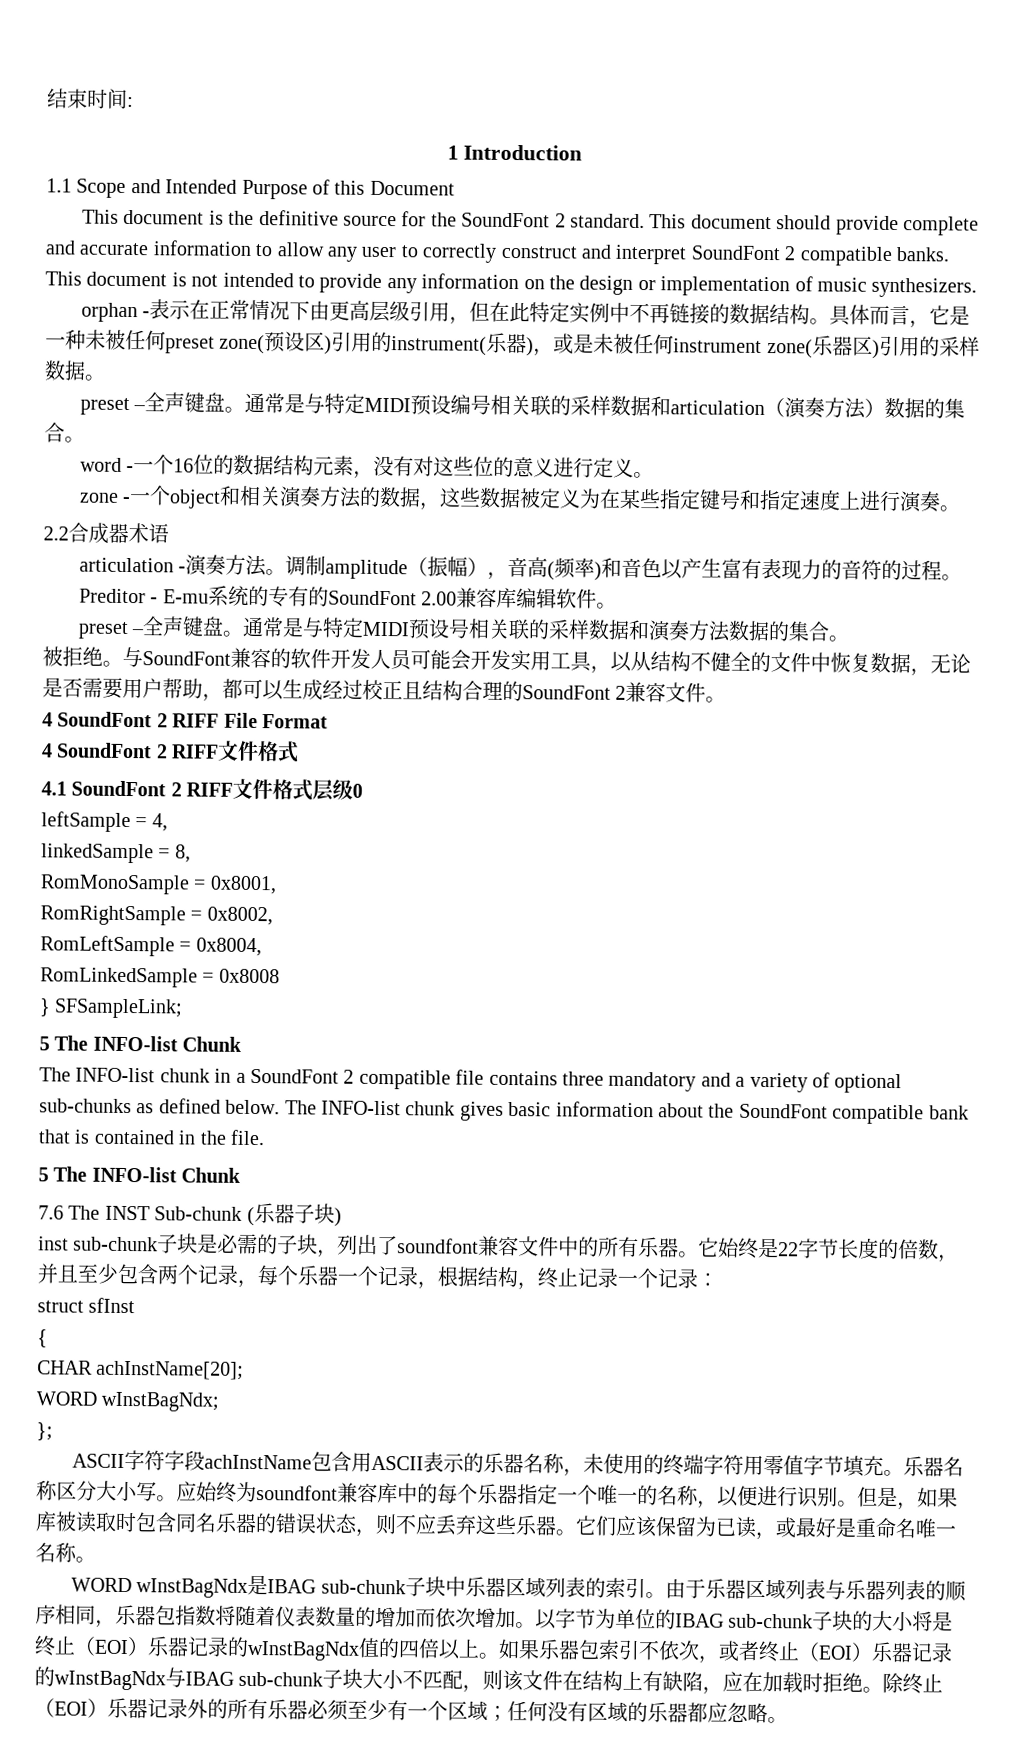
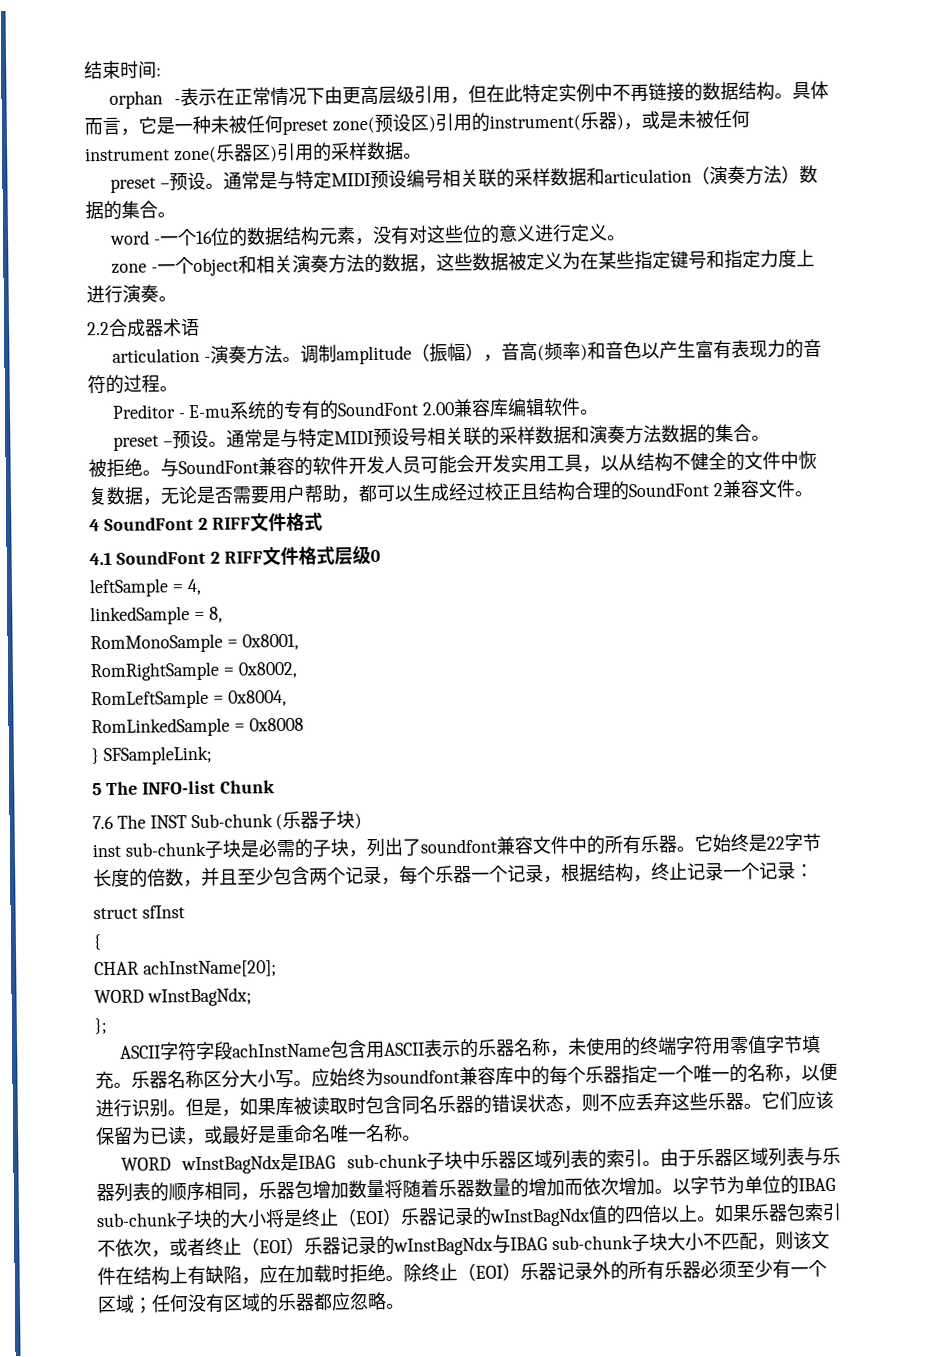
[446,144,583,161] [46,178,455,200] [82,209,980,236] [45,240,949,266] [45,271,978,298] // 1 Introduction // 1.1 Scope and Intended Purpose of this Document // This document is the definitive source for the SoundFont 2 standard. This document should provide complete and accurate information to allow any user to correctly construct and interpret SoundFont 2 compatible banks. This document is not intended to provide any information on the design or implementation of music synthesizers. -> (162, 72) none
[144,392,226,413] 全声键盘 -> [168,171,206,192] 预设
[799,490,822,511] 速 -> [759,249,779,268] 力
[142,616,225,637] 全声键盘 -> [171,429,209,450] 预设
[42,711,328,729] // 4 SoundFont 2 RIFF File Format -> (813, 494) none
[39,1067,903,1094] [39,1098,969,1125] [38,1129,265,1146] [38,1166,242,1183] // The INFO-list chunk in a SoundFont 2 compatible file contains three mandatory and a variety of optional sub-chunks as defined below. The INFO-list chunk gives basic information about the SoundFont compatible bank that is contained in the file. // 5 The INFO-list Chunk -> (275, 787) none
[175,1605,316,1627] 指数将随着仪表 -> [312,1179,475,1199] 增加数量将随着乐器

